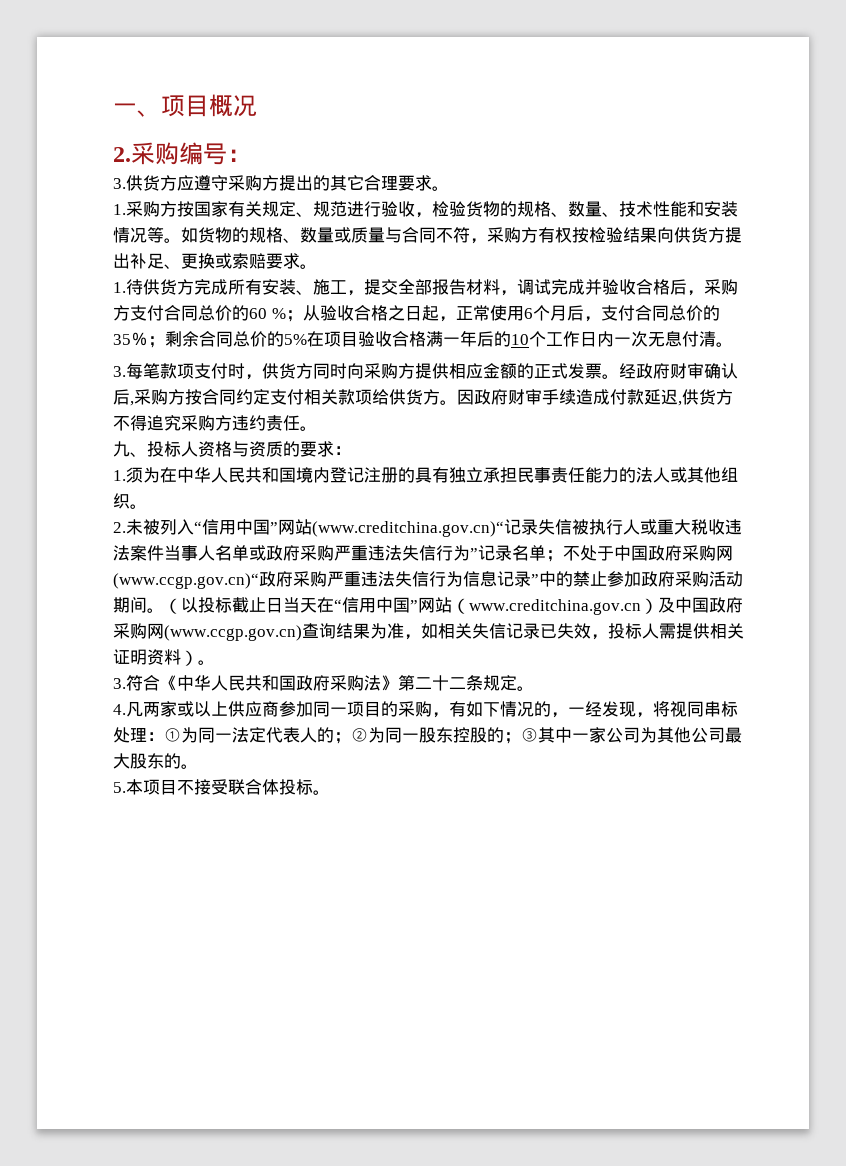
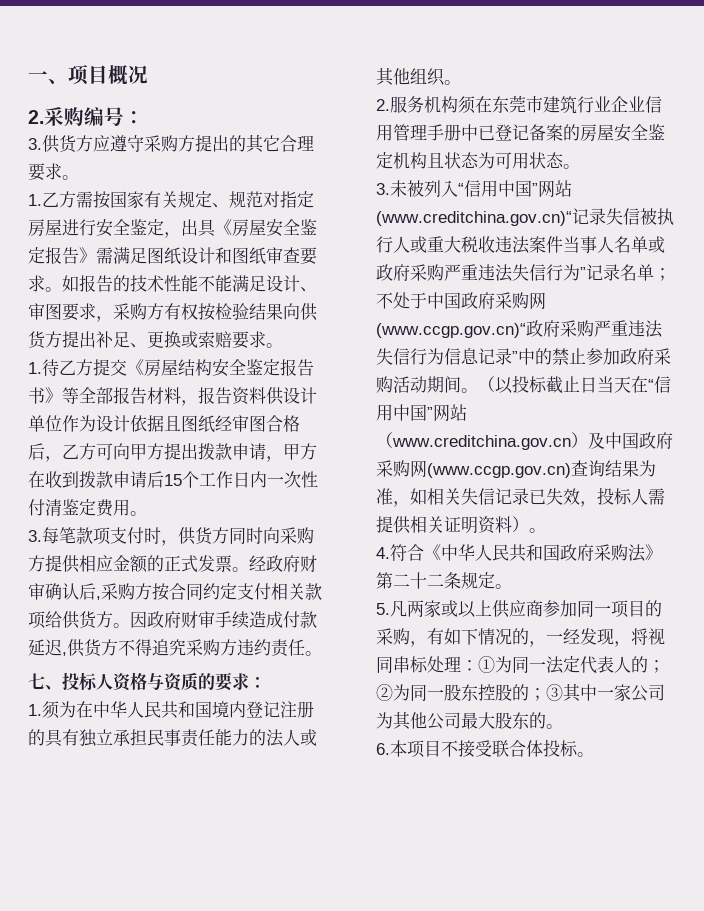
[126,201,177,217] 采购方 -> [42,191,93,208] 乙方需
[347,201,738,218] [113,227,470,243] 进行验收，检验货物的规格、数量、技术性能和安装情况等。如货物的规格、数量或质量与合同不符 -> [263,191,314,208] [28,219,317,238] [28,247,317,265] [28,275,317,292] [28,303,96,321] 对指定房屋进行安全鉴定，出具《房屋安全鉴定报告》需满足图纸设计和图纸审查要求。如报告的技术性能不能满足设计、审图要求
[143,279,738,296] [113,305,720,322] [113,330,716,348] 供货方完成所有安装、施工，提交全部报告材料，调试完成并验收合格后，采购方支付合同总价的60 %；从验收合格之日起，正常使用6个月后，支付合同总价的35％；剩余合同总价的5%在项目验收合格满一年后的10个工作日内一次无息付清 -> [59,359,314,377] [28,387,317,406] [28,415,300,433] [28,443,317,462] [28,471,318,488] [28,499,130,517] 乙方提交《房屋结构安全鉴定报告书》等全部报告材料，报告资料供设计单位作为设计依据且图纸经审图合格后，乙方可向甲方提出拨款申请，甲方在收到拨款申请后15个工作日内一次性付清鉴定费用
[113,441,130,457] 九 -> [28,673,45,690] 七
(126, 527) none -> [390,95,662,114] [376,124,665,142] [376,152,580,169] [376,183,390,195] 服务机构须在东莞市建筑行业企业信用管理手册中已登记备案的房屋安全鉴定机构且状态为可用状态。 // 3.
[113,678,126,689] 3. -> [376,547,390,559] 4.
[113,704,126,715] 4. -> [376,603,390,615] 5.
[113,782,126,793] 5. -> [376,743,390,755] 6.

